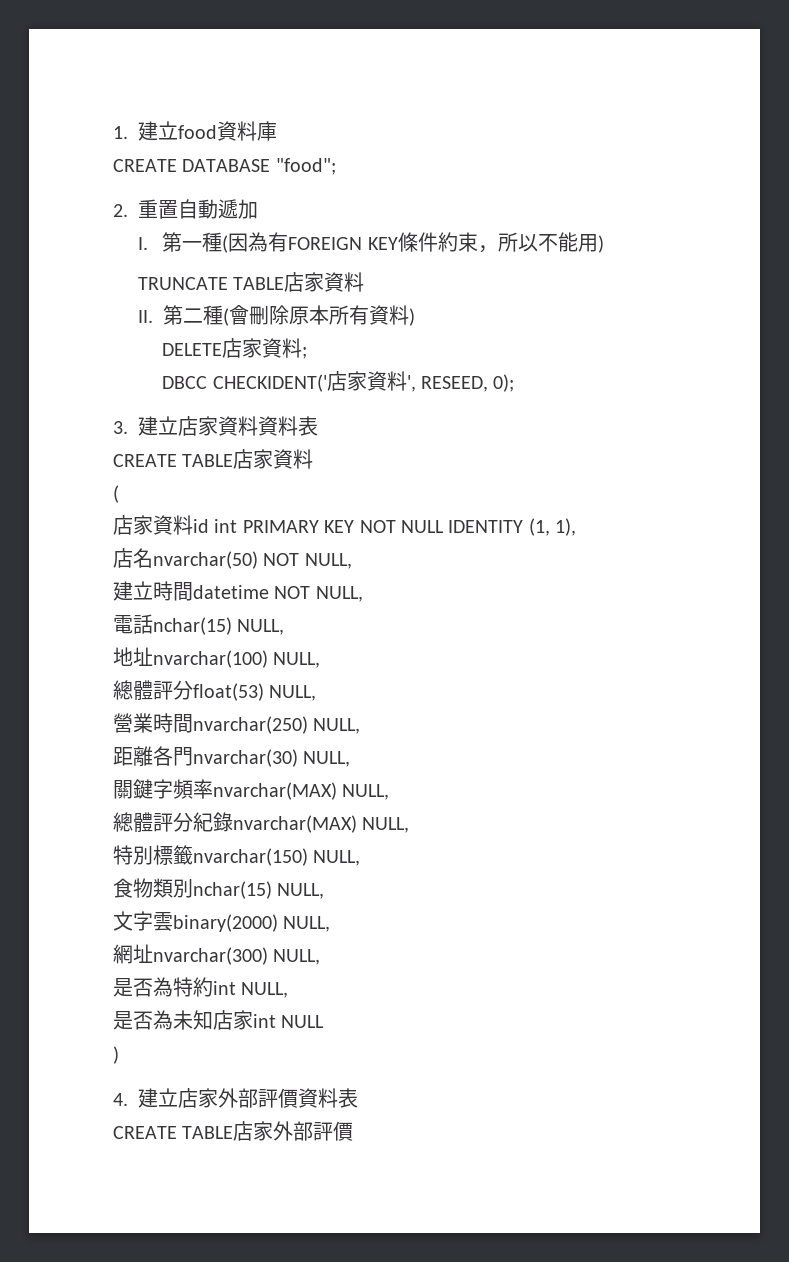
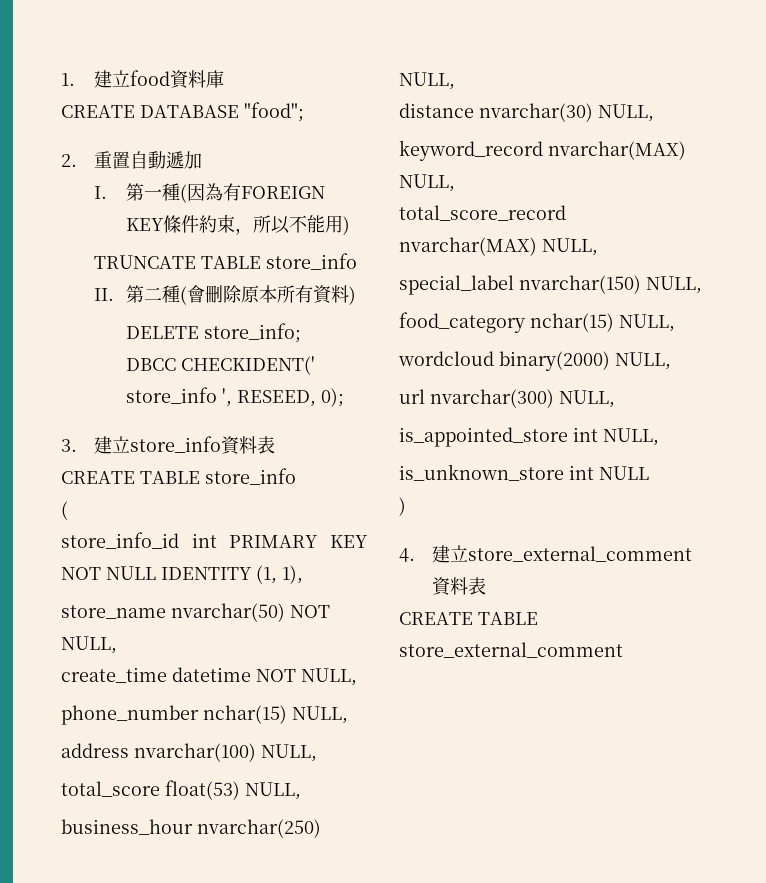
[283,272,364,292] 店家資料 -> [265,253,357,270] store_info
[222,338,308,359] 店家資料; -> [204,323,302,343] store_info;
[326,371,407,391] 店家資料 -> [126,387,218,404] store_info
[178,416,318,436] [113,449,314,469] 店家資料資料表 // CREATE TABLE店家資料 -> [129,436,275,455] [61,468,296,485] store_info資料表 // CREATE TABLE store_info
[113,515,209,535] 店家資料id -> [61,532,179,549] store_info_id
[113,548,153,568] 店名 -> [61,605,166,619] store_name
[113,581,193,601] 建立時間 -> [61,667,167,683] create_time
[113,614,285,635] [113,647,153,666] 電話nchar(15) NULL, // 地址 -> [61,705,348,725] [61,743,129,758] phone_number nchar(15) NULL, // address
[113,680,193,700] 總體評分 -> [61,781,160,797] total_score
[113,713,193,733] 營業時間 -> [61,819,193,835] business_hour
[113,746,193,766] 距離各門 -> [399,103,474,118] distance
[113,779,390,800] [113,812,410,833] [113,845,193,865] 關鍵字頻率nvarchar(MAX) NULL, // 總體評分紀錄nvarchar(MAX) NULL, // 特別標籤 -> [399,140,686,161] [399,174,455,192] [399,205,566,221] [399,237,598,256] [399,275,514,295] keyword_record nvarchar(MAX) NULL, // total_score_record nvarchar(MAX) NULL, // special_label
[113,878,325,899] [113,911,173,931] 食物類別nchar(15) NULL, // 文字雲 -> [399,312,675,333] [398,351,494,366] food_category nchar(15) NULL, // wordcloud
[113,944,153,964] 網址 -> [399,389,425,404] url
[113,977,213,997] 是否為特約 -> [399,427,568,447] is_appointed_store
[113,1010,253,1030] 是否為未知店家 -> [399,464,564,481] is_unknown_store
[178,1088,358,1108] [113,1121,354,1141] 店家外部評價資料表 // CREATE TABLE店家外部評價 -> [467,546,692,562] [431,577,486,596] [399,612,538,625] [399,642,623,658] store_external_comment資料表 // CREATE TABLE store_external_comment

